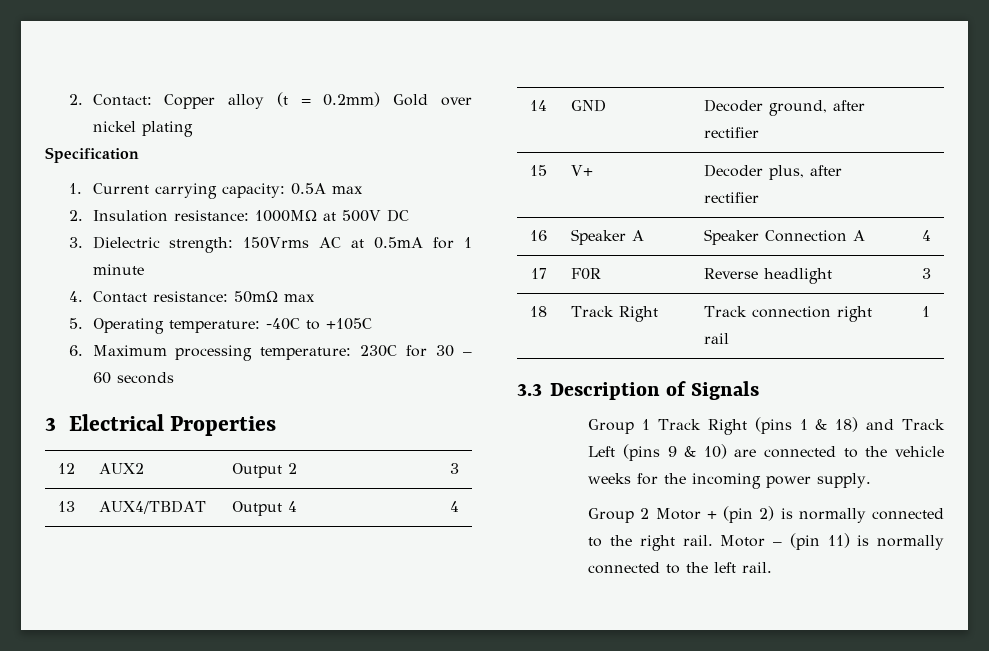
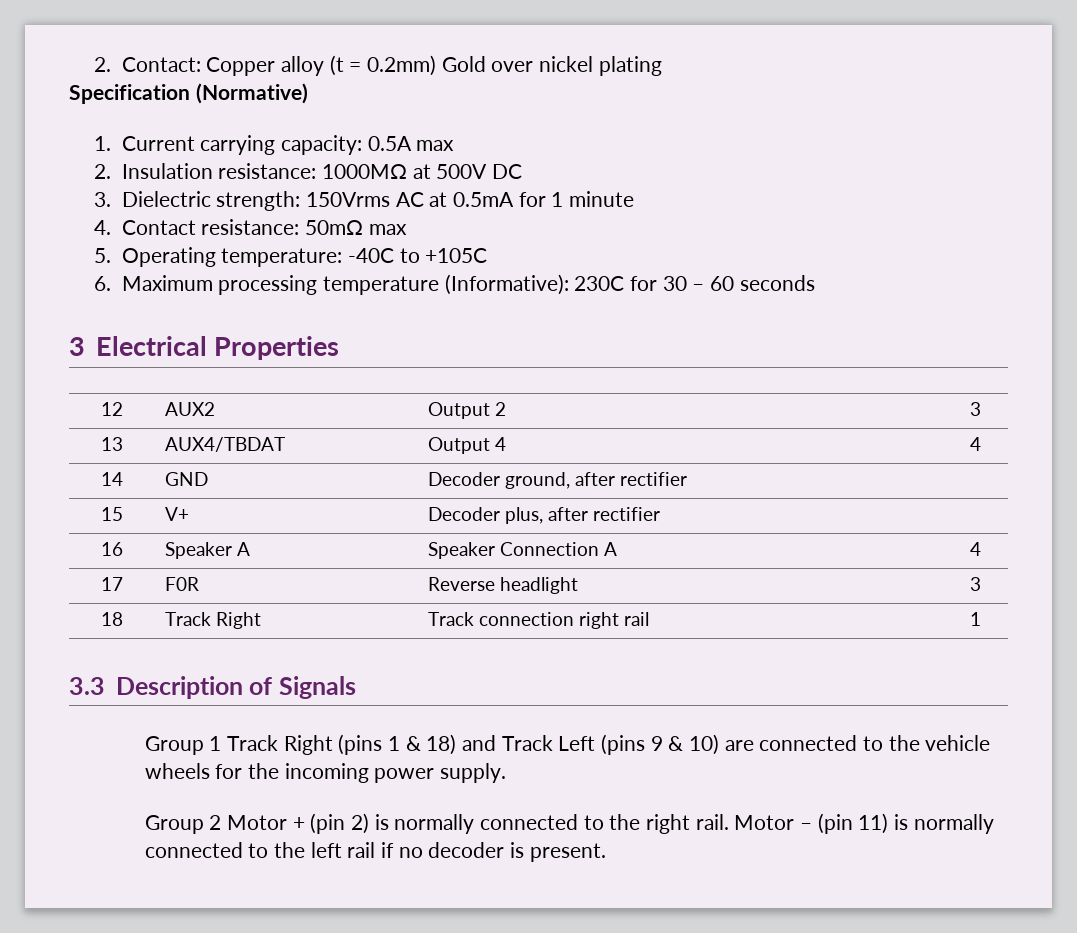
(139, 155) none -> [195,83,308,104] (Normative)
[260,347,352,360] temperature: -> [323,274,569,295] temperature (Informative):
[588,473,632,484] weeks -> [144,763,210,779] wheels
[742,562,773,573] rail. -> [347,842,606,862] rail if no decoder is present.

